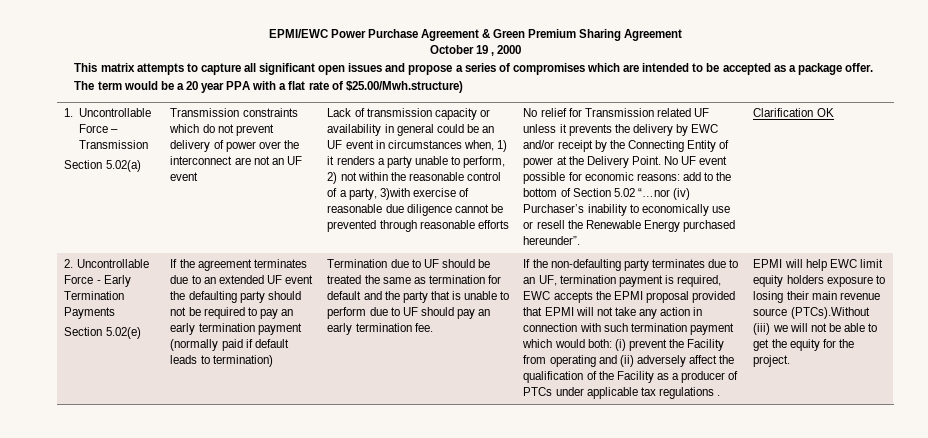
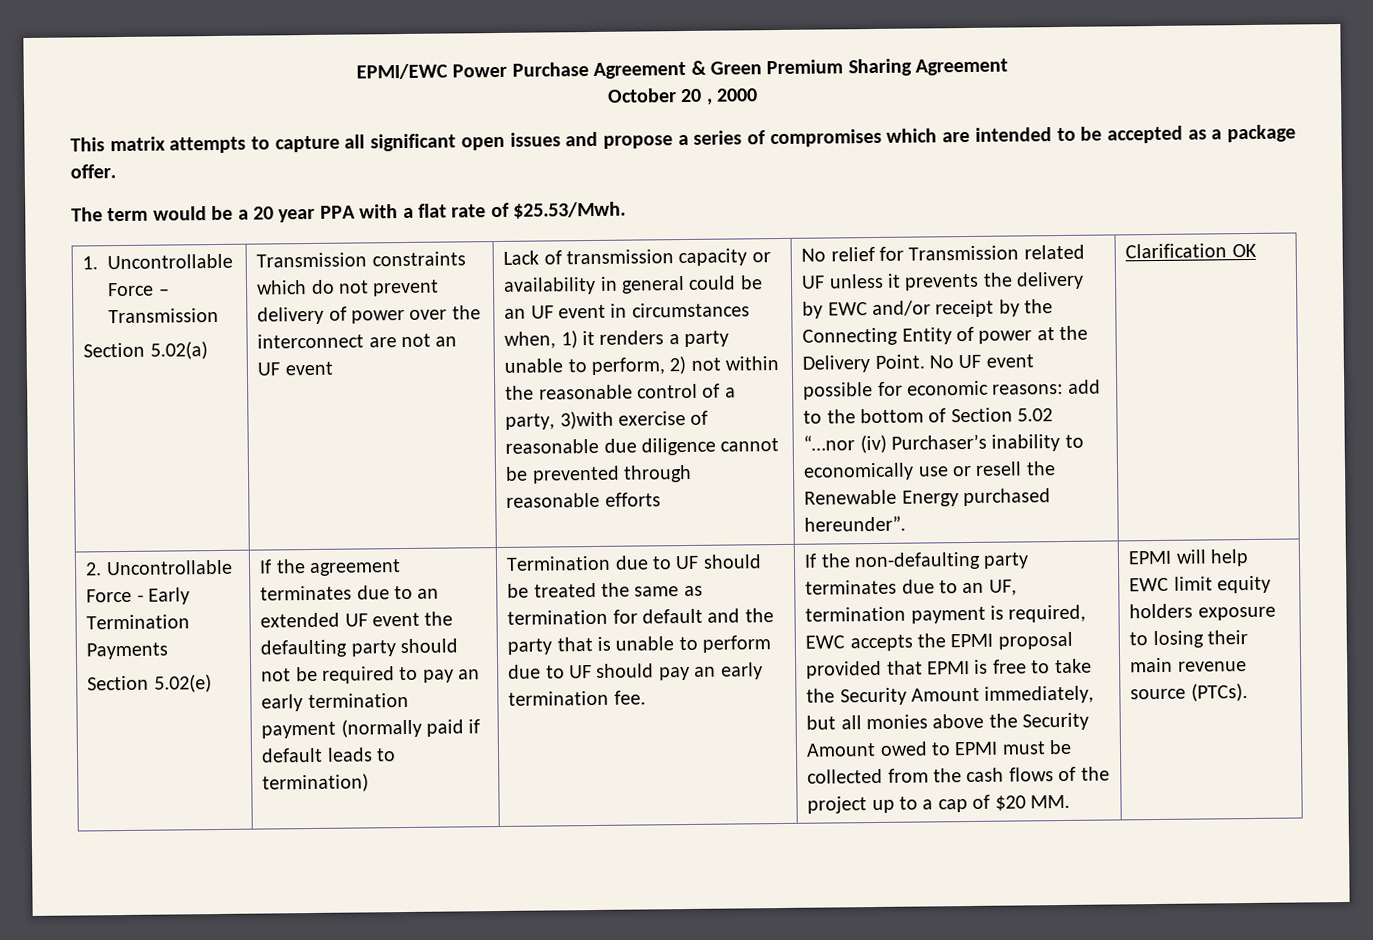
[475,45,488,54] 19 -> [680,88,703,103] 20
[345,81,463,93] $25.00/Mwh.structure) -> [513,201,627,219] $25.53/Mwh.
[575,307,703,319] [523,323,734,335] [522,339,725,351] [523,355,735,367] [523,371,739,383] [523,387,721,399] will not take any action in connection with such termination payment which would both: (i) prevent the Facility from operating and (ii) adversely affect the qualification of the Facility as a producer of PTCs under applicable tax regulations . -> [974,658,1092,674] [806,685,1095,706] [806,712,1090,731] [806,739,1073,757] [807,766,1110,784] [807,794,1070,814] is free to take the Security Amount immediately, but all monies above the Security Amount owed to EPMI must be collected from the cash flows of the project up to a cap of $20 MM.
[790,307,870,319] [753,323,878,335] [753,339,854,351] [753,355,791,367] (PTCs).Without (iii) we will not be able to get the equity for the project. -> [1190,683,1248,702] (PTCs).

